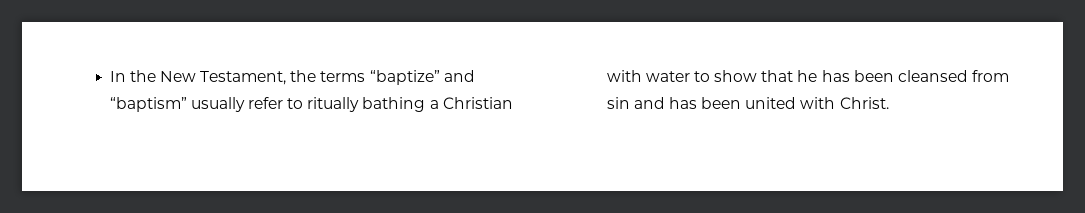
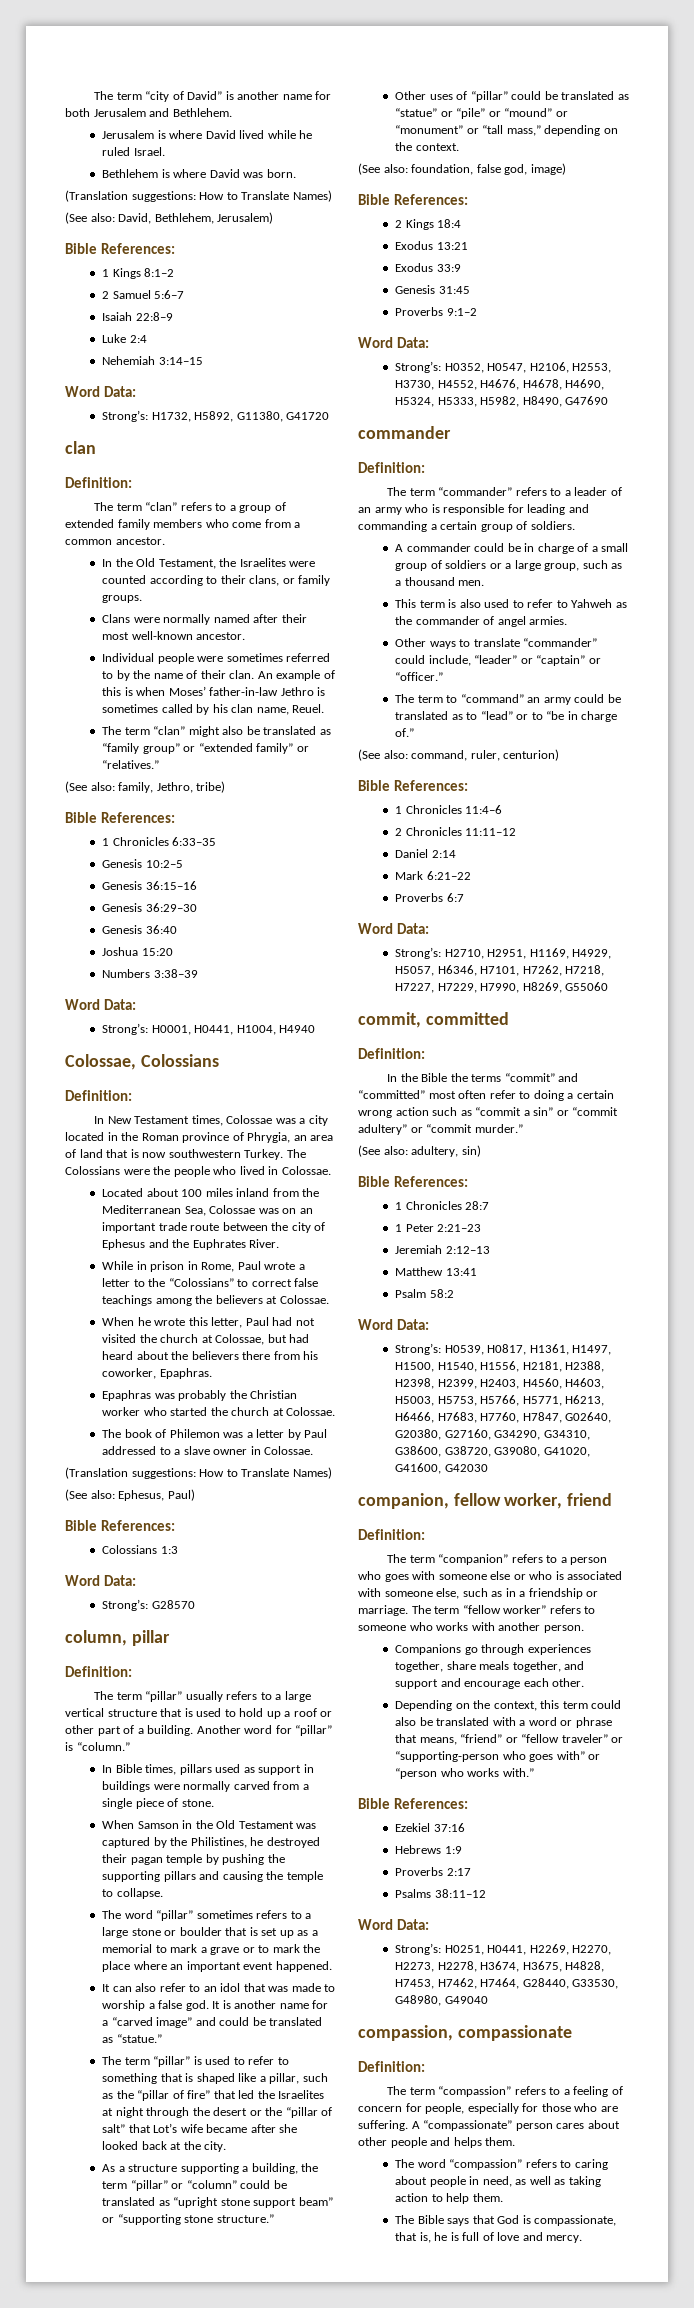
[109,70,196,82] In the New -> [94,91,332,102] [65,108,232,117] [102,130,313,139] [102,147,165,156] [102,169,296,178] [65,190,332,202] [65,212,274,224] [65,243,176,254] [102,268,175,279] [102,290,185,299] [102,312,173,321] [102,334,147,343] [102,356,203,365] [65,386,137,397] [102,410,330,422] [65,441,96,454] [65,477,132,488] [94,502,286,513] [65,519,301,530] [65,537,165,545] [102,558,156,567] The term “city of David” is another name for both Jerusalem and Bethlehem. // Jerusalem is where David lived while he ruled Israel. // Bethlehem is where David was born. // (Translation suggestions: How to Translate Names) // (See also: David, Bethlehem, Jerusalem) // Bible References: // 1 Kings 8:1–2 // 2 Samuel 5:6–7 // Isaiah 22:8–9 // Luke 2:4 // Nehemiah 3:14–15 // Word Data: // Strong’s: H1732, H5892, G11380, G41720 // clan // Definition: // The term “clan” refers to a group of extended family members who come from a common ancestor. // In the Old
[320,70,475,85] [109,97,513,112] [606,70,1010,82] [606,97,889,109] terms “baptize” and “baptism” usually refer to ritually bathing a Christian with water to show that he has been cleansed from sin and has been united with Christ. -> [239,558,316,567] [102,575,331,586] [102,595,143,603] [102,614,307,625] [102,631,246,640] [102,653,331,664] [102,670,335,681] [102,686,326,696] [102,704,325,715] [102,726,331,737] [102,743,309,754] [102,760,160,769] [65,781,226,793] [65,812,176,823] [102,837,217,846] [102,859,183,868] [102,881,197,890] [102,903,197,912] [102,925,177,934] [102,947,173,956] [102,969,198,978] [65,999,137,1010] [102,1023,316,1035] [65,1054,219,1070] [65,1090,132,1101] [94,1115,328,1126] [65,1132,334,1143] [65,1149,306,1160] [65,1166,331,1177] [102,1188,320,1197] [102,1205,313,1216] [102,1222,326,1233] [102,1239,280,1250] [102,1261,305,1272] [102,1278,319,1287] [102,1295,329,1306] [102,1317,315,1328] [102,1334,310,1345] [102,1351,319,1360] [102,1368,212,1379] [102,1390,298,1401] [102,1407,336,1416] [102,1429,328,1440] [102,1446,314,1455] [65,1467,332,1479] [65,1489,195,1501] [65,1520,176,1531] [102,1545,178,1554] [65,1575,137,1586] [102,1599,195,1611] [65,1630,170,1646] [65,1666,132,1677] [94,1691,311,1702] [65,1708,333,1719] [65,1725,333,1736] [65,1742,130,1751] [102,1764,314,1775] [102,1781,309,1792] [102,1798,214,1809] [102,1820,317,1829] [102,1837,320,1848] [102,1854,285,1865] [102,1871,323,1882] [102,1888,163,1899] [102,1910,312,1921] [102,1927,318,1938] [102,1944,321,1955] [102,1961,332,1972] [102,1983,336,1992] [102,2000,329,2011] [102,2017,323,2028] [102,2034,162,2043] [102,2056,289,2067] [102,2073,328,2084] [102,2090,325,2101] [102,2107,333,2118] [102,2123,298,2133] [102,2141,227,2152] [102,2163,319,2174] [102,2180,287,2191] [102,2197,333,2208] [102,2214,274,2225] [395,91,629,102] [395,108,568,119] [395,125,618,136] [395,142,459,151] [358,163,566,175] [358,194,469,205] [395,219,462,230] [395,241,468,250] [395,263,461,272] [395,285,470,294] [395,307,477,316] [358,337,430,348] [395,361,612,373] [395,379,605,390] [395,396,609,407] [358,426,451,439] [358,462,425,473] [387,487,622,496] [358,504,589,515] [358,521,575,532] [395,543,629,554] [395,560,623,571] [395,577,485,586] [395,599,627,608] [395,616,568,627] [395,638,598,649] [395,655,601,666] [395,672,444,681] [395,694,621,705] [395,711,618,722] [395,728,415,737] [358,749,560,761] [358,780,469,791] [395,805,503,814] [395,827,517,836] [395,849,456,858] [395,871,471,880] [395,893,464,902] [358,923,430,934] [395,947,612,959] [395,965,605,976] [395,982,609,993] [358,1012,509,1028] [358,1048,425,1059] [387,1073,579,1082] [358,1090,614,1101] [358,1107,619,1118] [358,1124,523,1135] [358,1145,481,1157] [358,1176,469,1187] [395,1201,490,1210] [395,1224,482,1232] [395,1245,490,1254] [395,1267,477,1276] [395,1289,454,1298] [358,1319,430,1330] [395,1343,612,1355] [395,1361,605,1372] [395,1378,605,1389] [395,1395,605,1406] [395,1412,612,1423] [395,1429,590,1440] [395,1446,590,1457] [395,1463,488,1474] [358,1493,613,1509] [358,1529,425,1540] [387,1554,608,1565] [358,1571,623,1582] [358,1588,599,1599] [358,1605,596,1616] [358,1622,584,1633] [395,1644,591,1655] [395,1661,585,1672] [395,1678,585,1689] [395,1700,622,1711] [395,1717,612,1728] [395,1734,624,1745] [395,1751,601,1762] [395,1768,534,1779] [358,1798,469,1809] [395,1823,465,1832] [395,1845,462,1854] [395,1867,471,1876] [395,1889,486,1898] [358,1919,430,1930] [395,1943,612,1955] [395,1961,605,1972] [395,1978,619,1989] [395,1995,488,2006] [358,2025,572,2041] [358,2061,425,2072] [387,2086,623,2097] [358,2103,618,2114] [358,2120,620,2131] [358,2137,516,2148] [395,2159,608,2170] [395,2176,601,2187] [395,2193,503,2204] [395,2215,617,2226] [395,2232,583,2243] Israelites were counted according to their clans, or family groups. // Clans were normally named after their most well-known ancestor. // Individual people were sometimes referred to by the name of their clan. An example of this is when Moses’ father-in-law Jethro is sometimes called by his clan name, Reuel. // The term “clan” might also be translated as “family group” or “extended family” or “relatives.” // (See also: family, Jethro, tribe) // Bible References: // 1 Chronicles 6:33–35 // Genesis 10:2–5 // Genesis 36:15–16 // Genesis 36:29–30 // Genesis 36:40 // Joshua 15:20 // Numbers 3:38–39 // Word Data: // Strong’s: H0001, H0441, H1004, H4940 // Colossae, Colossians // Definition: // In New Testament times, Colossae was a city located in the Roman province of Phrygia, an area of land that is now southwestern Turkey. The Colossians were the people who lived in Colossae. // Located about 100 miles inland from the Mediterranean Sea, Colossae was on an important trade route between the city of Ephesus and the Euphrates River. // While in prison in Rome, Paul wrote a letter to the “Colossians” to correct false teachings among the believers at Colossae. // When he wrote this letter, Paul had not visited the church at Colossae, but had heard about the believers there from his coworker, Epaphras. // Epaphras was probably the Christian worker who started the church at Colossae. // The book of Philemon was a letter by Paul addressed to a slave owner in Colossae. // (Translation suggestions: How to Translate Names) // (See also: Ephesus, Paul) // Bible References: // Colossians 1:3 // Word Data: // Strong’s: G28570 // column, pillar // Definition: // The term “pillar” usually refers to a large vertical structure that is used to hold up a roof or other part of a building. Another word for “pillar” is “column.” // In Bible times, pillars used as support in buildings were normally carved from a single piece of stone. // When Samson in the Old Testament was captured by the Philistines, he destroyed their pagan temple by pushing the supporting pillars and causing the temple to collapse. // The word “pillar” sometimes refers to a large stone or boulder that is set up as a memorial to mark a grave or to mark the place where an important event happened. // It can also refer to an idol that was made to worship a false god. It is another name for a “carved image” and could be translated as “statue.” // The term “pillar” is used to refer to something that is shaped like a pillar, such as the “pillar of fire” that led the Israelites at night through the desert or the “pillar of salt” that Lot’s wife became after she looked back at the city. // As a structure supporting a building, the term “pillar” or “column” could be translated as “upright stone support beam” or “supporting stone structure.” // Other uses of “pillar” could be translated as “statue” or “pile” or “mound” or “monument” or “tall mass,” depending on the context. // (See also: foundation, false god, image) // Bible References: // 2 Kings 18:4 // Exodus 13:21 // Exodus 33:9 // Genesis 31:45 // Proverbs 9:1–2 // Word Data: // Strong’s: H0352, H0547, H2106, H2553, H3730, H4552, H4676, H4678, H4690, H5324, H5333, H5982, H8490, G47690 // commander // Definition: // The term “commander” refers to a leader of an army who is responsible for leading and commanding a certain group of soldiers. // A commander could be in charge of a small group of soldiers or a large group, such as a thousand men. // This term is also used to refer to Yahweh as the commander of angel armies. // Other ways to translate “commander” could include, “leader” or “captain” or “officer.” // The term to “command” an army could be translated as to “lead” or to “be in charge of.” // (See also: command, ruler, centurion) // Bible References: // 1 Chronicles 11:4–6 // 2 Chronicles 11:11–12 // Daniel 2:14 // Mark 6:21–22 // Proverbs 6:7 // Word Data: // Strong’s: H2710, H2951, H1169, H4929, H5057, H6346, H7101, H7262, H7218, H7227, H7229, H7990, H8269, G55060 // commit, committed // Definition: // In the Bible the terms “commit” and “committed” most often refer to doing a certain wrong action such as “commit a sin” or “commit adultery” or “commit murder.” // (See also: adultery, sin) // Bible References: // 1 Chronicles 28:7 // 1 Peter 2:21–23 // Jeremiah 2:12–13 // Matthew 13:41 // Psalm 58:2 // Word Data: // Strong’s: H0539, H0817, H1361, H1497, H1500, H1540, H1556, H2181, H2388, H2398, H2399, H2403, H4560, H4603, H5003, H5753, H5766, H5771, H6213, H6466, H7683, H7760, H7847, G02640, G20380, G27160, G34290, G34310, G38600, G38720, G39080, G41020, G41600, G42030 // companion, fellow worker, friend // Definition: // The term “companion” refers to a person who goes with someone else or who is associated with someone else, such as in a friendship or marriage. The term “fellow worker” refers to someone who works with another person. // Companions go through experiences together, share meals together, and support and encourage each other. // Depending on the context, this term could also be translated with a word or phrase that means, “friend” or “fellow traveler” or “supporting-person who goes with” or “person who works with.” // Bible References: // Ezekiel 37:16 // Hebrews 1:9 // Proverbs 2:17 // Psalms 38:11–12 // Word Data: // Strong’s: H0251, H0441, H2269, H2270, H2273, H2278, H3674, H3675, H4828, H7453, H7462, H7464, G28440, G33530, G48980, G49040 // compassion, compassionate // Definition: // The term “compassion” refers to a feeling of concern for people, especially for those who are suffering. A “compassionate” person cares about other people and helps them. // The word “compassion” refers to caring about people in need, as well as taking action to help them. // The Bible says that God is compassionate, that is, he is full of love and mercy.

